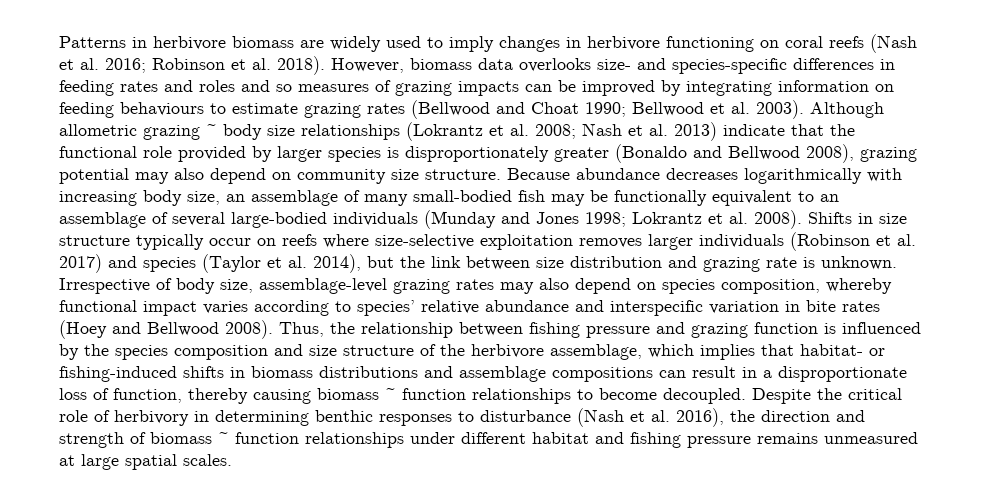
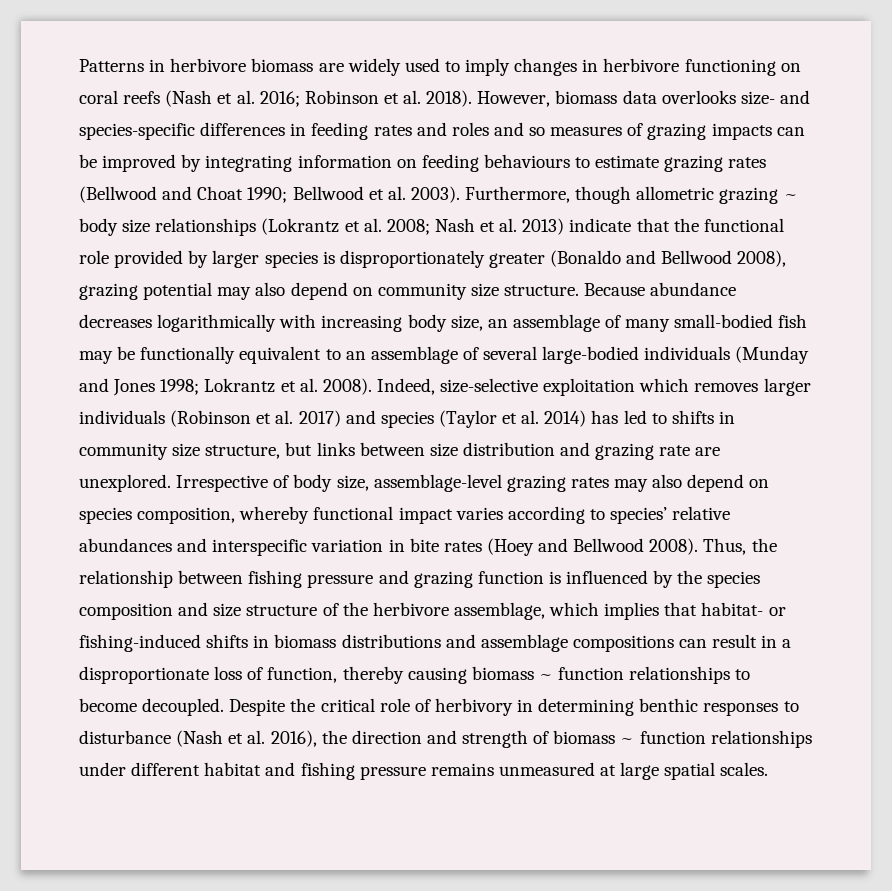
[810,102,884,118] Although -> [465,186,632,204] Furthermore, though
[808,212,907,224] [59,234,369,250] Shifts in size structure typically occur on reefs where -> [376,378,435,395] Indeed,
(573, 242) none -> [639,378,690,392] which
[313,254,461,273] 2014), but the link -> [544,410,735,427] [79,442,355,460] 2014) has led to shifts in community size structure, but links
[803,256,897,270] is unknown. -> [695,447,721,456] [79,474,171,492] are unexplored.
[485,300,569,312] abundance -> [79,538,172,552] abundances

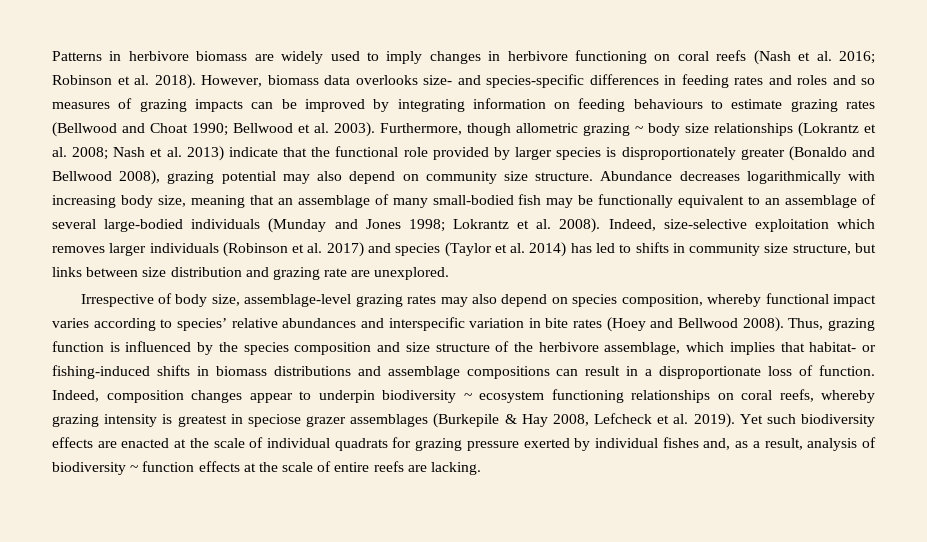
[584,282,737,296] Because abundance -> [600,171,673,181] Abundance
(483, 323) none -> [190,195,274,208] meaning that
(171, 483) none -> (450, 273) //
[751,538,777,552] [79,570,409,588] the relationship between fishing pressure and -> (824, 324) none
[267,666,751,684] [79,698,799,716] [79,730,812,748] [79,762,769,780] function, thereby causing biomass ~ function relationships to become decoupled. Despite the critical role of herbivory in determining benthic responses to disturbance (Nash et al. 2016), the direction and strength of biomass ~ function relationships under different habitat and fishing pressure remains unmeasured at large spatial scales. -> [818,365,875,376] [52,389,875,403] [52,413,875,428] [52,437,876,451] [52,461,482,475] function. Indeed, composition changes appear to underpin biodiversity ~ ecosystem functioning relationships on coral reefs, whereby grazing intensity is greatest in speciose grazer assemblages (Burkepile & Hay 2008, Lefcheck et al. 2019). Yet such biodiversity effects are enacted at the scale of individual quadrats for grazing pressure exerted by individual fishes and, as a result, analysis of biodiversity ~ function effects at the scale of entire reefs are lacking.

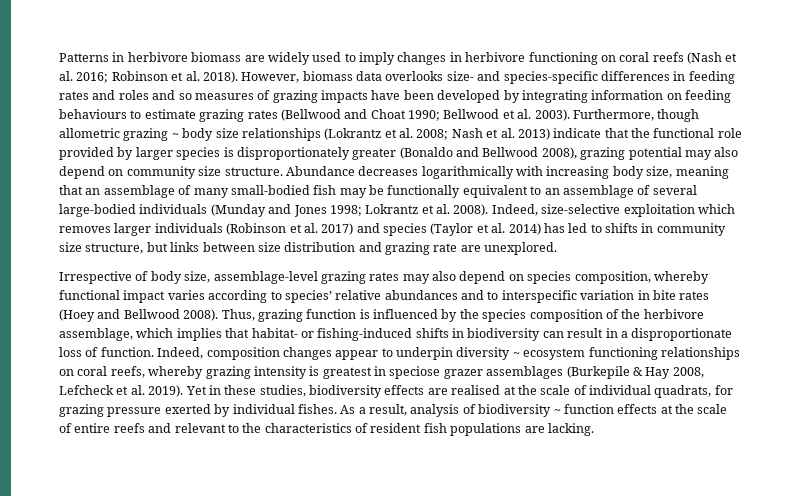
[251,99,365,112] can be improved -> [371,90,501,103] have been developed
(384, 323) none -> [487,291,499,300] to
[377,342,490,352] and size structure -> (603, 315) none
[215,366,550,379] biomass distributions and assemblage compositions -> [467,328,541,341] biodiversity
[382,390,456,403] biodiversity -> [456,347,511,360] diversity
[766,414,796,424] such -> [208,385,306,397] in these studies,
[121,438,170,448] enacted -> [451,385,501,395] realised
[334,438,388,451] quadrats -> [654,385,712,398] quadrats,
[662,437,749,450] fishes and, as -> [297,404,356,414] fishes. As
(404, 466) none -> [148,423,522,436] and relevant to the characteristics of resident fish populations

